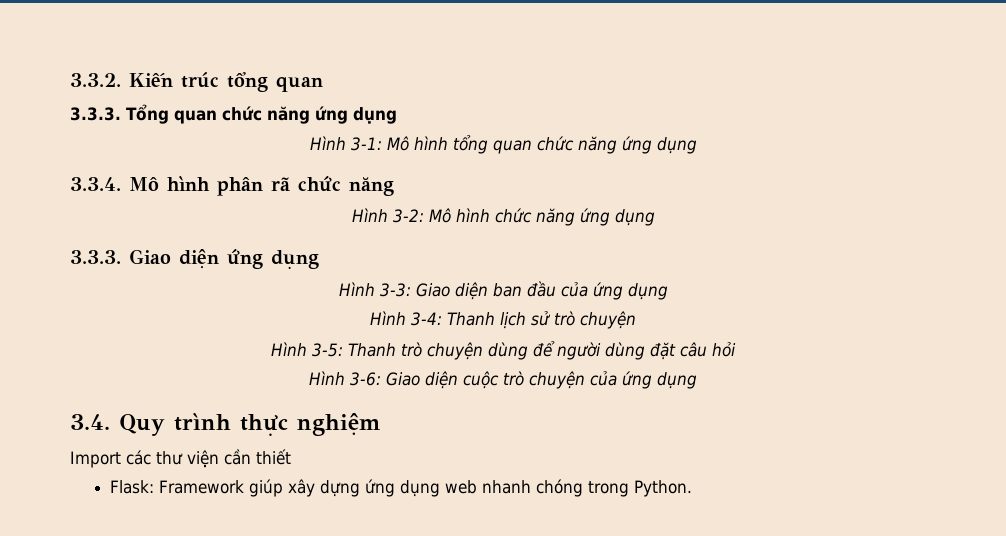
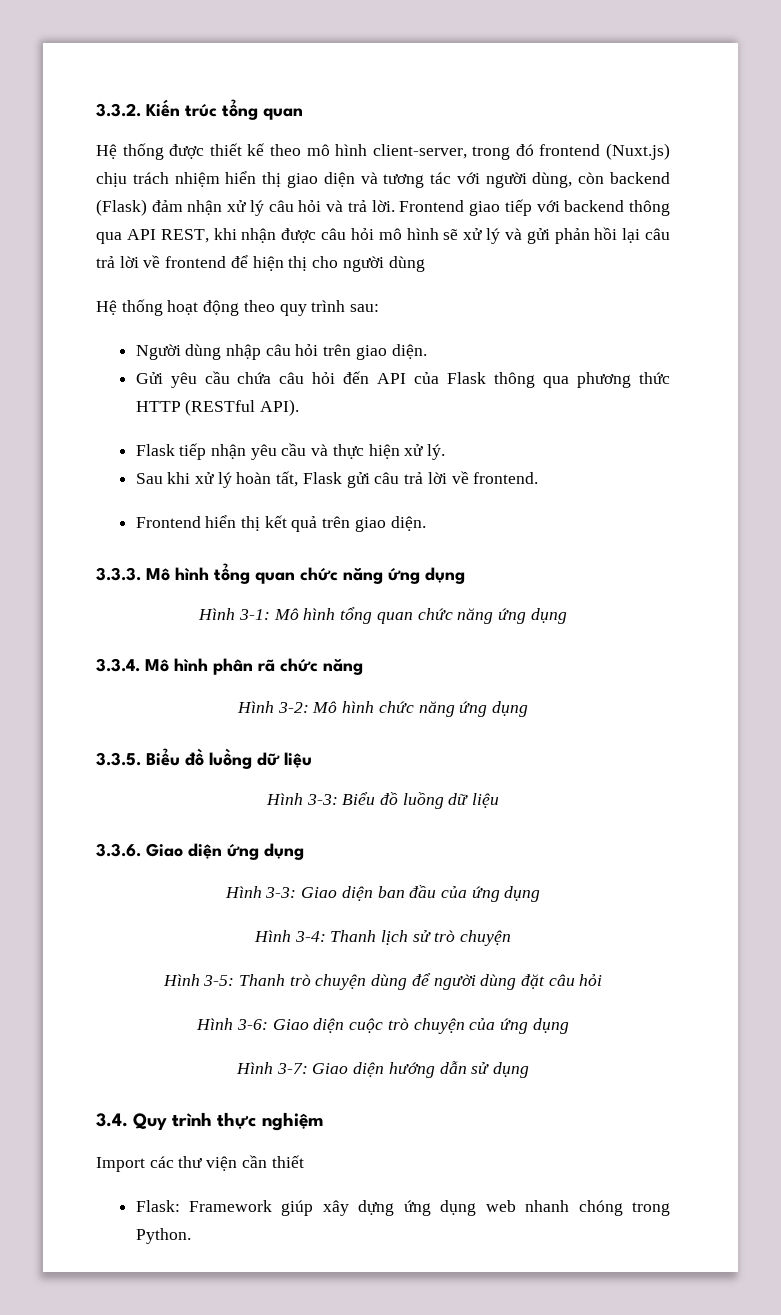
[70,104,169,124] 3.3.3. Tổng -> [96,143,670,160] [96,171,670,188] [96,199,671,216] [96,227,670,244] [96,255,425,272] [96,299,380,316] [135,344,427,360] [135,371,670,388] [135,399,300,416] [135,443,446,460] [135,471,539,488] [135,515,426,532] [96,563,250,584] Hệ thống được thiết kế theo mô hình client-server, trong đó frontend (Nuxt.js) chịu trách nhiệm hiển thị giao diện và tương tác với người dùng, còn backend (Flask) đảm nhận xử lý câu hỏi và trả lời. Frontend giao tiếp với backend thông qua API REST, khi nhận được câu hỏi mô hình sẽ xử lý và gửi phản hồi lại câu trả lời về frontend để hiện thị cho người dùng // Hệ thống hoạt động theo quy trình sau: // Người dùng nhập câu hỏi trên giao diện. // Gửi yêu cầu chứa câu hỏi đến API của Flask thông qua phương thức HTTP (RESTful API). // Flask tiếp nhận yêu cầu và thực hiện xử lý. // Sau khi xử lý hoàn tất, Flask gửi câu trả lời về frontend. // Frontend hiển thị kết quả trên giao diện. // 3.3.3. Mô hình tổng
[70,250,121,264] 3.3.3. -> [96,748,312,769] [265,792,500,809] [96,843,141,857] 3.3.5. Biểu đồ luồng dữ liệu // Hình 3-3: Biểu đồ luồng dữ liệu // 3.3.6.
(697, 380) none -> [235,1061,530,1078] // Hình 3-7: Giao diện hướng dẫn sử dụng

